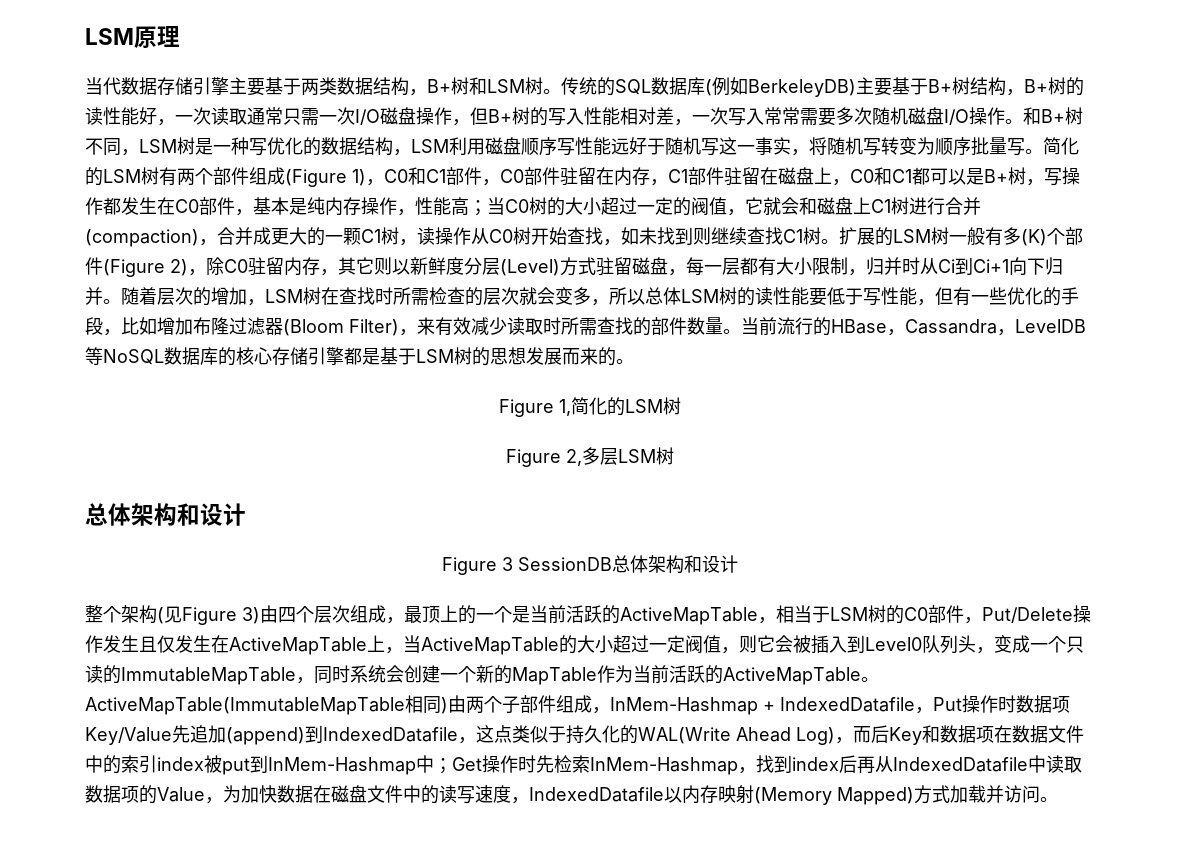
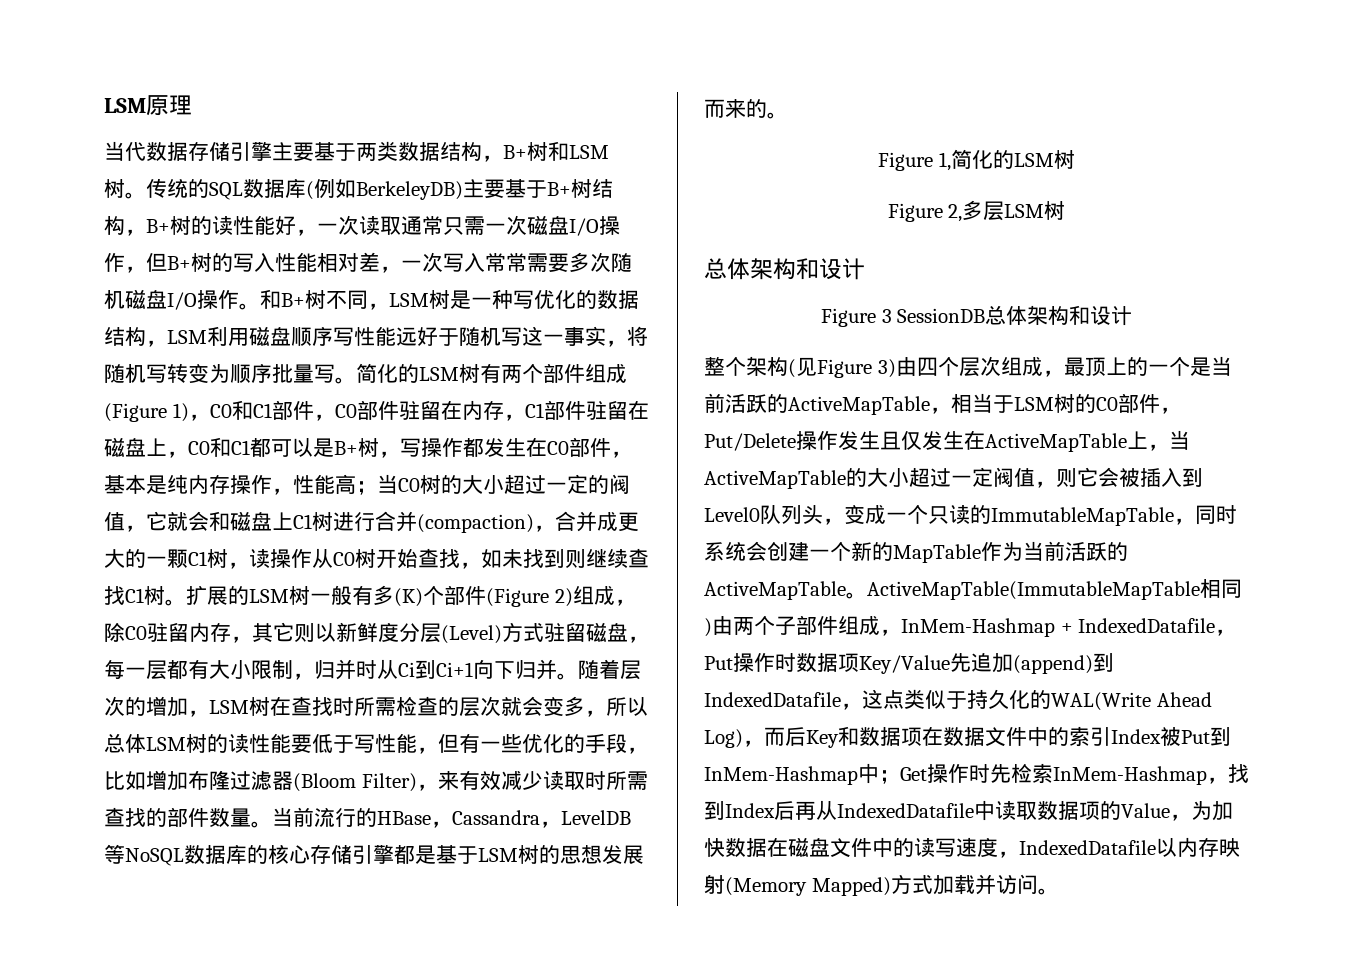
[355,107,416,125] I/O磁盘 -> [527,215,599,236] 磁盘I/O
(188, 267) none -> [572,586,615,605] 组成
[157,755,250,775] index被put -> [1111,727,1210,746] Index被Put
[792,757,839,771] index -> [725,803,775,818] Index

